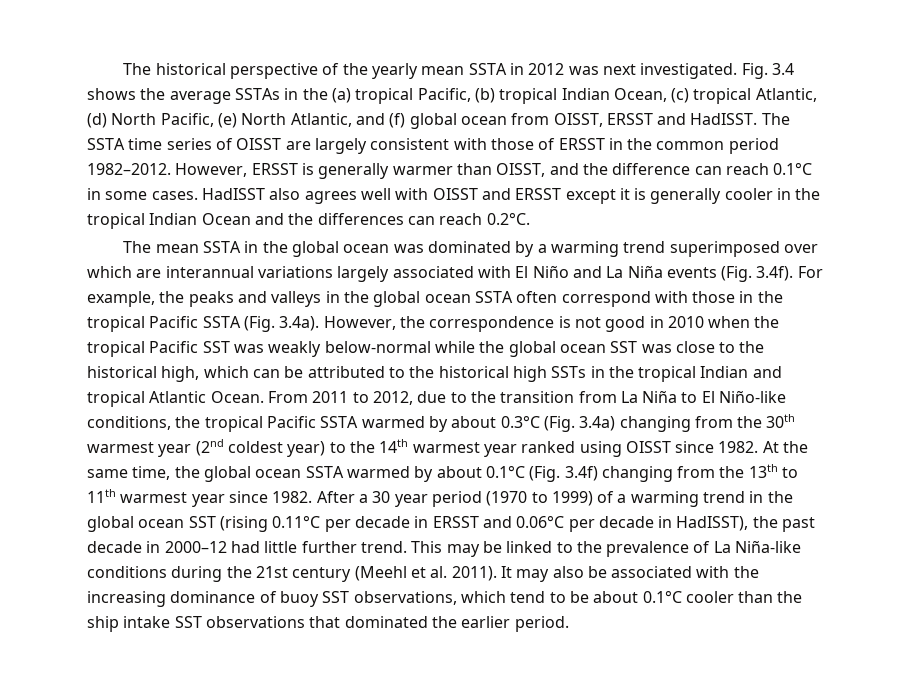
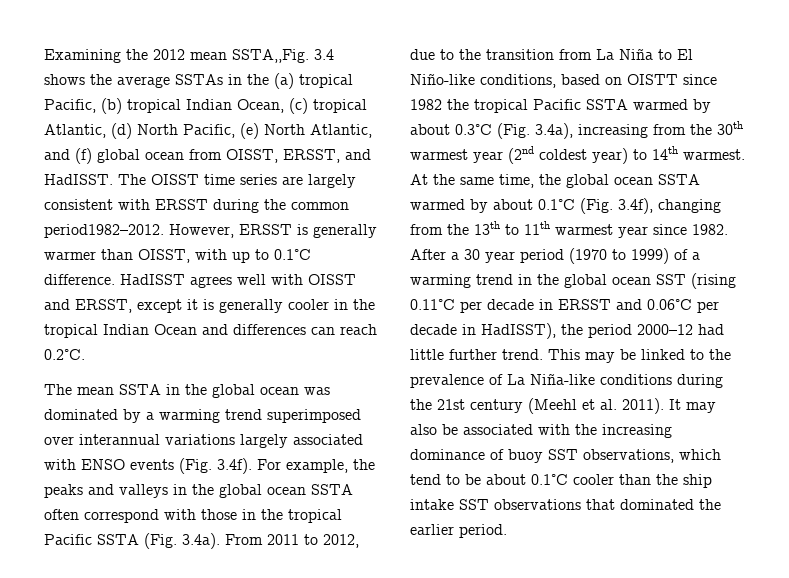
[123,63,768,79] The historical perspective of the yearly mean SSTA in 2012 was next investigated. Fig. -> [44,49,309,63] Examining the 2012 mean SSTA,,Fig.
[606,113,653,125] ERSST -> [283,149,340,163] ERSST,
[87,138,125,150] SSTA -> [151,174,199,185] OISST
[215,138,282,150] of OISST -> (277, 179) none
[490,138,779,154] [87,163,171,175] those of ERSST in the common period 1982–2012. -> [155,199,349,213] [44,224,164,238] ERSST during the common period1982–2012.
[549,162,813,175] [87,188,301,200] and the difference can reach 0.1°C in some cases. HadISST also -> [195,249,311,263] [44,274,185,285] with up to 0.1°C difference. HadISST
[515,188,562,200] ERSST -> [75,299,132,313] ERSST,
[288,213,314,225] the -> (228, 329) none
[87,266,162,278] which are -> (74, 440) none
[515,265,663,278] El Niño and La Niña -> [81,459,125,470] ENSO
[323,316,780,332] [87,341,765,357] [87,366,782,382] [87,391,264,407] However, the correspondence is not good in 2010 when the tropical Pacific SST was weakly below-normal while the global ocean SST was close to the historical high, which can be attributed to the historical high SSTs in the tropical Indian and tropical Atlantic Ocean. -> (220, 541) none
(171, 423) none -> [561,74,717,85] [410,99,442,110] based on OISTT since 1982
[579,416,691,432] 3.4a) changing -> [535,123,648,139] 3.4a), increasing
[349,439,759,457] the 14th warmest year ranked using OISST since 1982. -> [652,146,745,160] 14th warmest.
[564,466,598,481] 3.4f) -> [618,198,653,214] 3.4f),
[782,517,816,532] [87,541,161,553] past decade in -> [588,324,632,338] period

